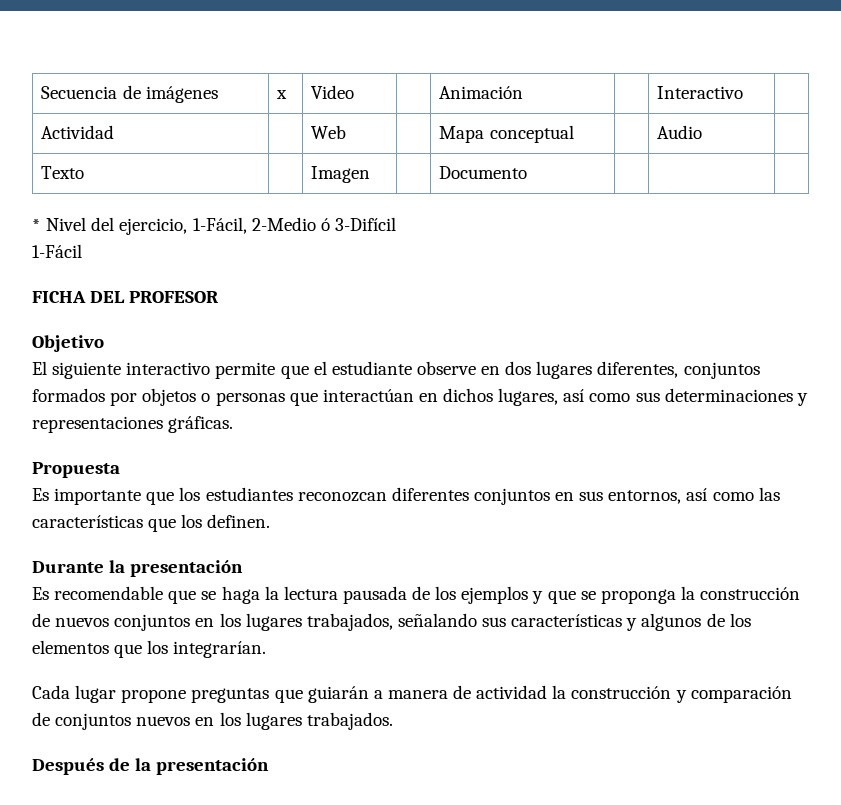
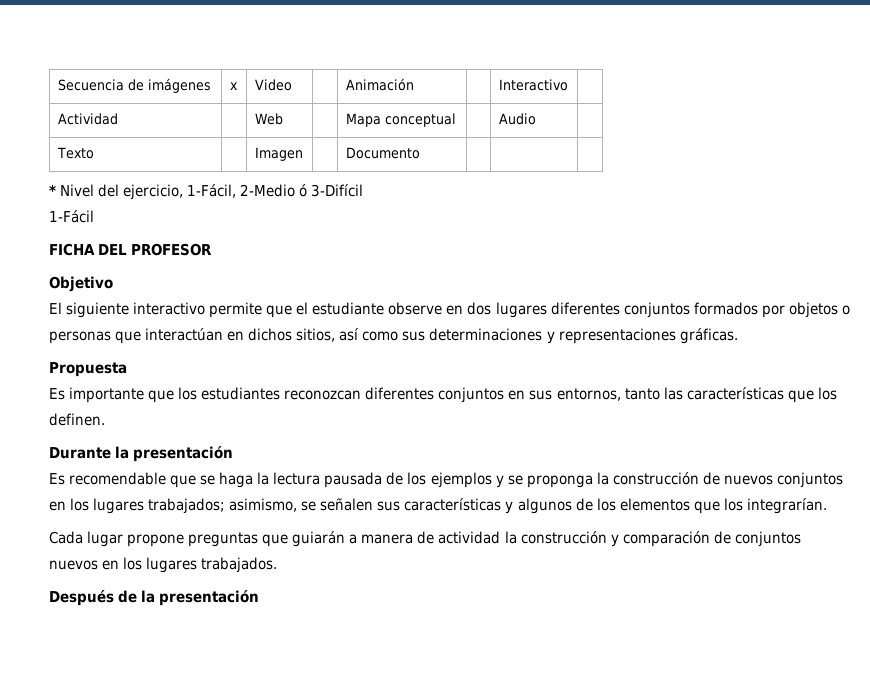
[597,361,679,378] diferentes, -> [550,302,620,315] diferentes
[498,388,559,406] lugares, -> [296,328,336,342] sitios,
[686,488,754,501] así como -> [624,388,660,400] tanto
[547,590,576,604] que -> (504, 481) none
[306,613,477,631] trabajados, señalando -> [148,498,374,514] trabajados; asimismo, se señalen

